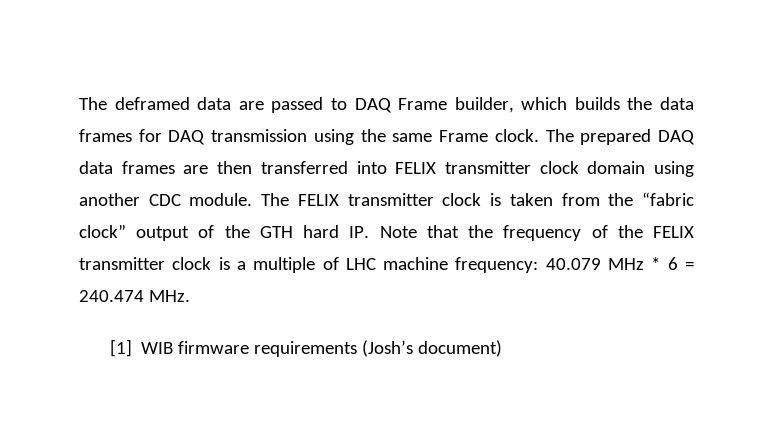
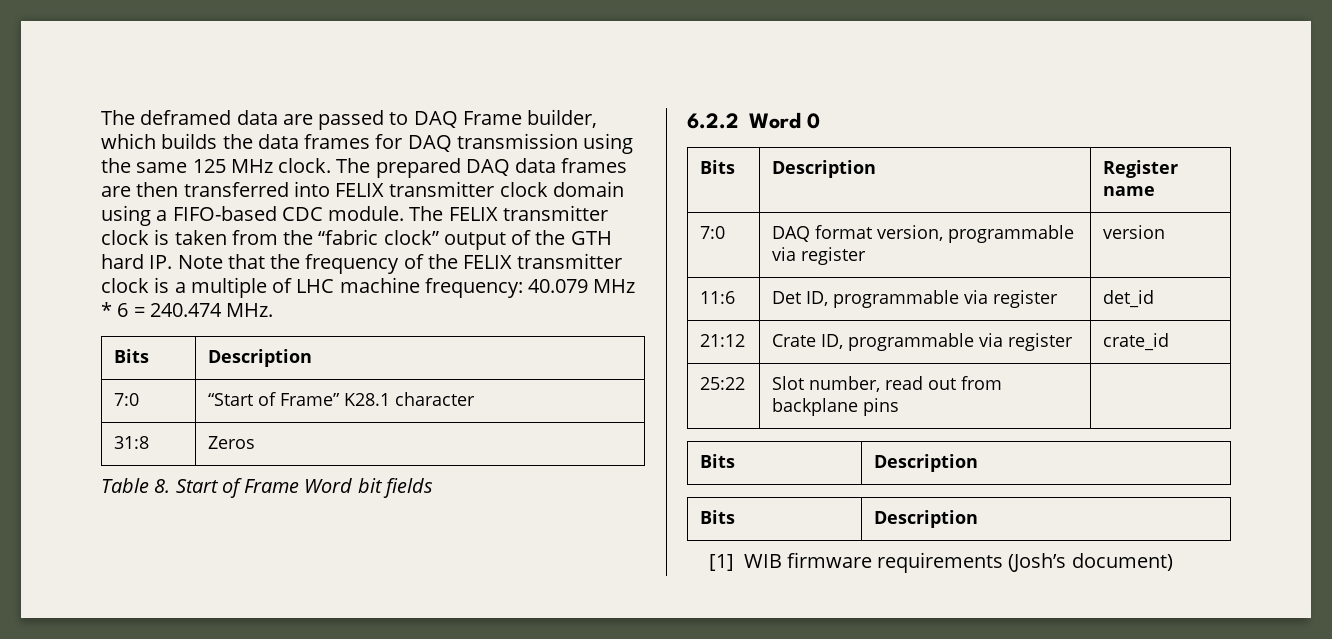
[439,130,489,142] Frame -> [192,159,273,173] 125 MHz
[79,193,140,206] another -> [156,206,277,221] a FIFO-based
(190, 296) none -> [114,349,150,363] [208,349,313,367] [114,393,140,406] [208,392,476,406] [114,436,150,449] [208,436,256,449] [101,478,433,498] [687,112,820,129] [700,160,736,174] [772,160,877,178] [1103,160,1179,178] [1103,186,1156,196] [700,226,726,239] [772,225,1075,243] [772,247,867,265] [1103,225,1166,239] [700,291,736,304] [772,290,1059,308] [1103,290,1155,308] [700,334,746,347] [772,333,1074,351] [1103,333,1170,351] [700,377,746,390] [772,376,1003,392] [772,398,900,416] [700,454,736,468] [874,454,979,472] [700,510,736,524] [874,510,979,528] // Bits | Description // 7:0 | “Start of Frame” K28.1 character // 31:8 | Zeros // Table 8. Start of Frame Word bit fields // 6.2.2 Word 0 // Bits | Description | Register name // 7:0 | DAQ format version, programmable via register | version // 11:6 | Det ID, programmable via register | det_id // 21:12 | Crate ID, programmable via register | crate_id // 25:22 | Slot number, read out from backplane pins | // Bits | Description // Bits | Description

